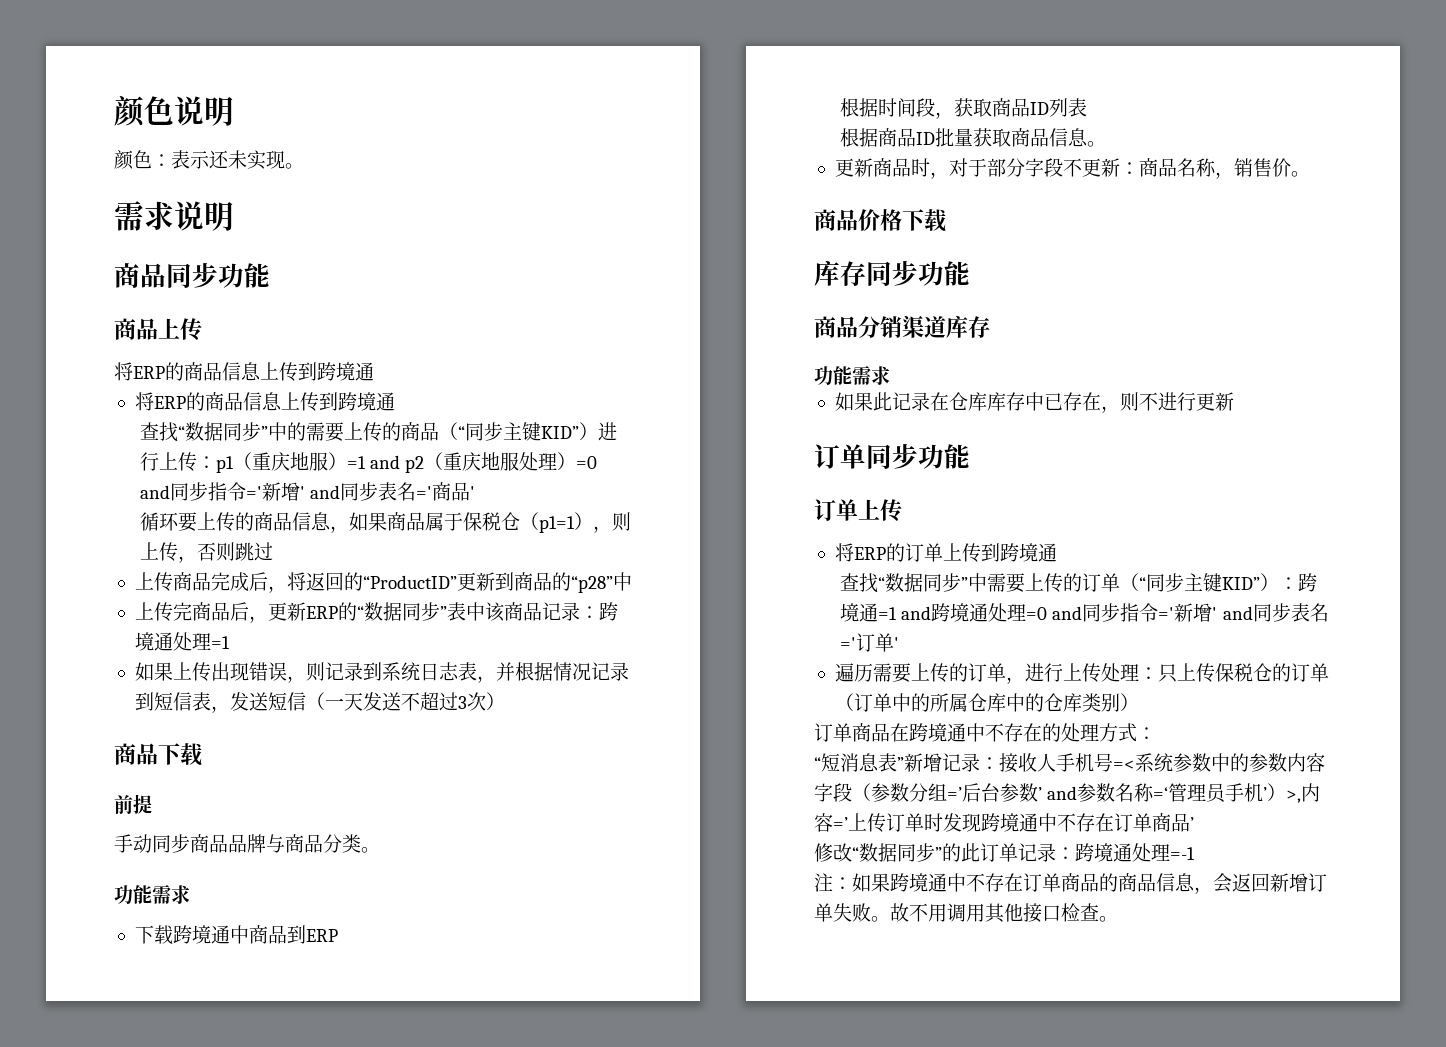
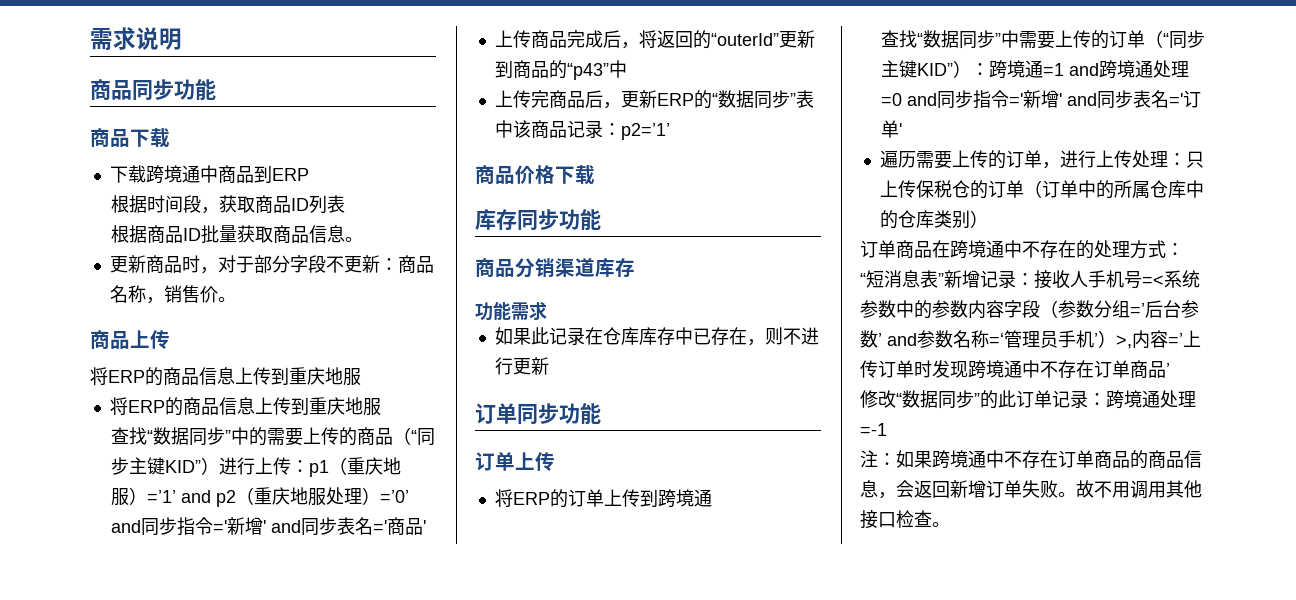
[114,96,234,127] [114,150,304,170] 颜色说明 // 颜色：表示还未实现。 // -> (90, 39) none
[158,318,202,341] [114,362,374,381] [134,392,395,411] [140,422,618,442] [140,452,598,473] [140,482,476,501] [140,512,632,533] [140,542,274,563] [134,572,632,593] [134,602,618,623] [134,632,230,651] [134,662,629,683] [134,692,505,713] [114,743,203,766] [114,794,152,814] [114,834,380,853] [114,885,190,904] 上传 // 将ERP的商品信息上传到跨境通 // 将ERP的商品信息上传到跨境通 // 查找“数据同步”中的需要上传的商品（“同步主键KID”）进行上传：p1（重庆地服）=1 and p2（重庆地服处理）=0 and同步指令='新增' and同步表名='商品' // 循环要上传的商品信息，如果商品属于保税仓（p1=1），则上传，否则跳过 // 上传商品完成后，将返回的“ProductID”更新到商品的“p28”中 // 上传完商品后，更新ERP的“数据同步”表中该商品记录：跨境通处理=1 // 如果上传出现错误，则记录到系统日志表，并根据情况记录到短信表，发送短信（一天发送不超过3次） // 商品下载 // 前提 // 手动同步商品品牌与商品分类。 // 功能需求 -> [130,128,170,148] 下载
(1310, 174) none -> [90,330,170,349] [90,367,361,386] [109,397,381,416] [111,427,436,446] [111,457,402,477] [111,487,410,507] [111,517,427,536] [494,30,815,49] [494,60,627,80] [494,90,814,109] [494,120,670,140] // 商品上传 // 将ERP的商品信息上传到重庆地服 // 将ERP的商品信息上传到重庆地服 // 查找“数据同步”中的需要上传的商品（“同步主键KID”）进行上传：p1（重庆地服）=’1’ and p2（重庆地服处理）=’0’ and同步指令='新增' and同步表名='商品' // 上传商品完成后，将返回的“outerId”更新到商品的“p43”中 // 上传完商品后，更新ERP的“数据同步”表中该商品记录：p2=’1’

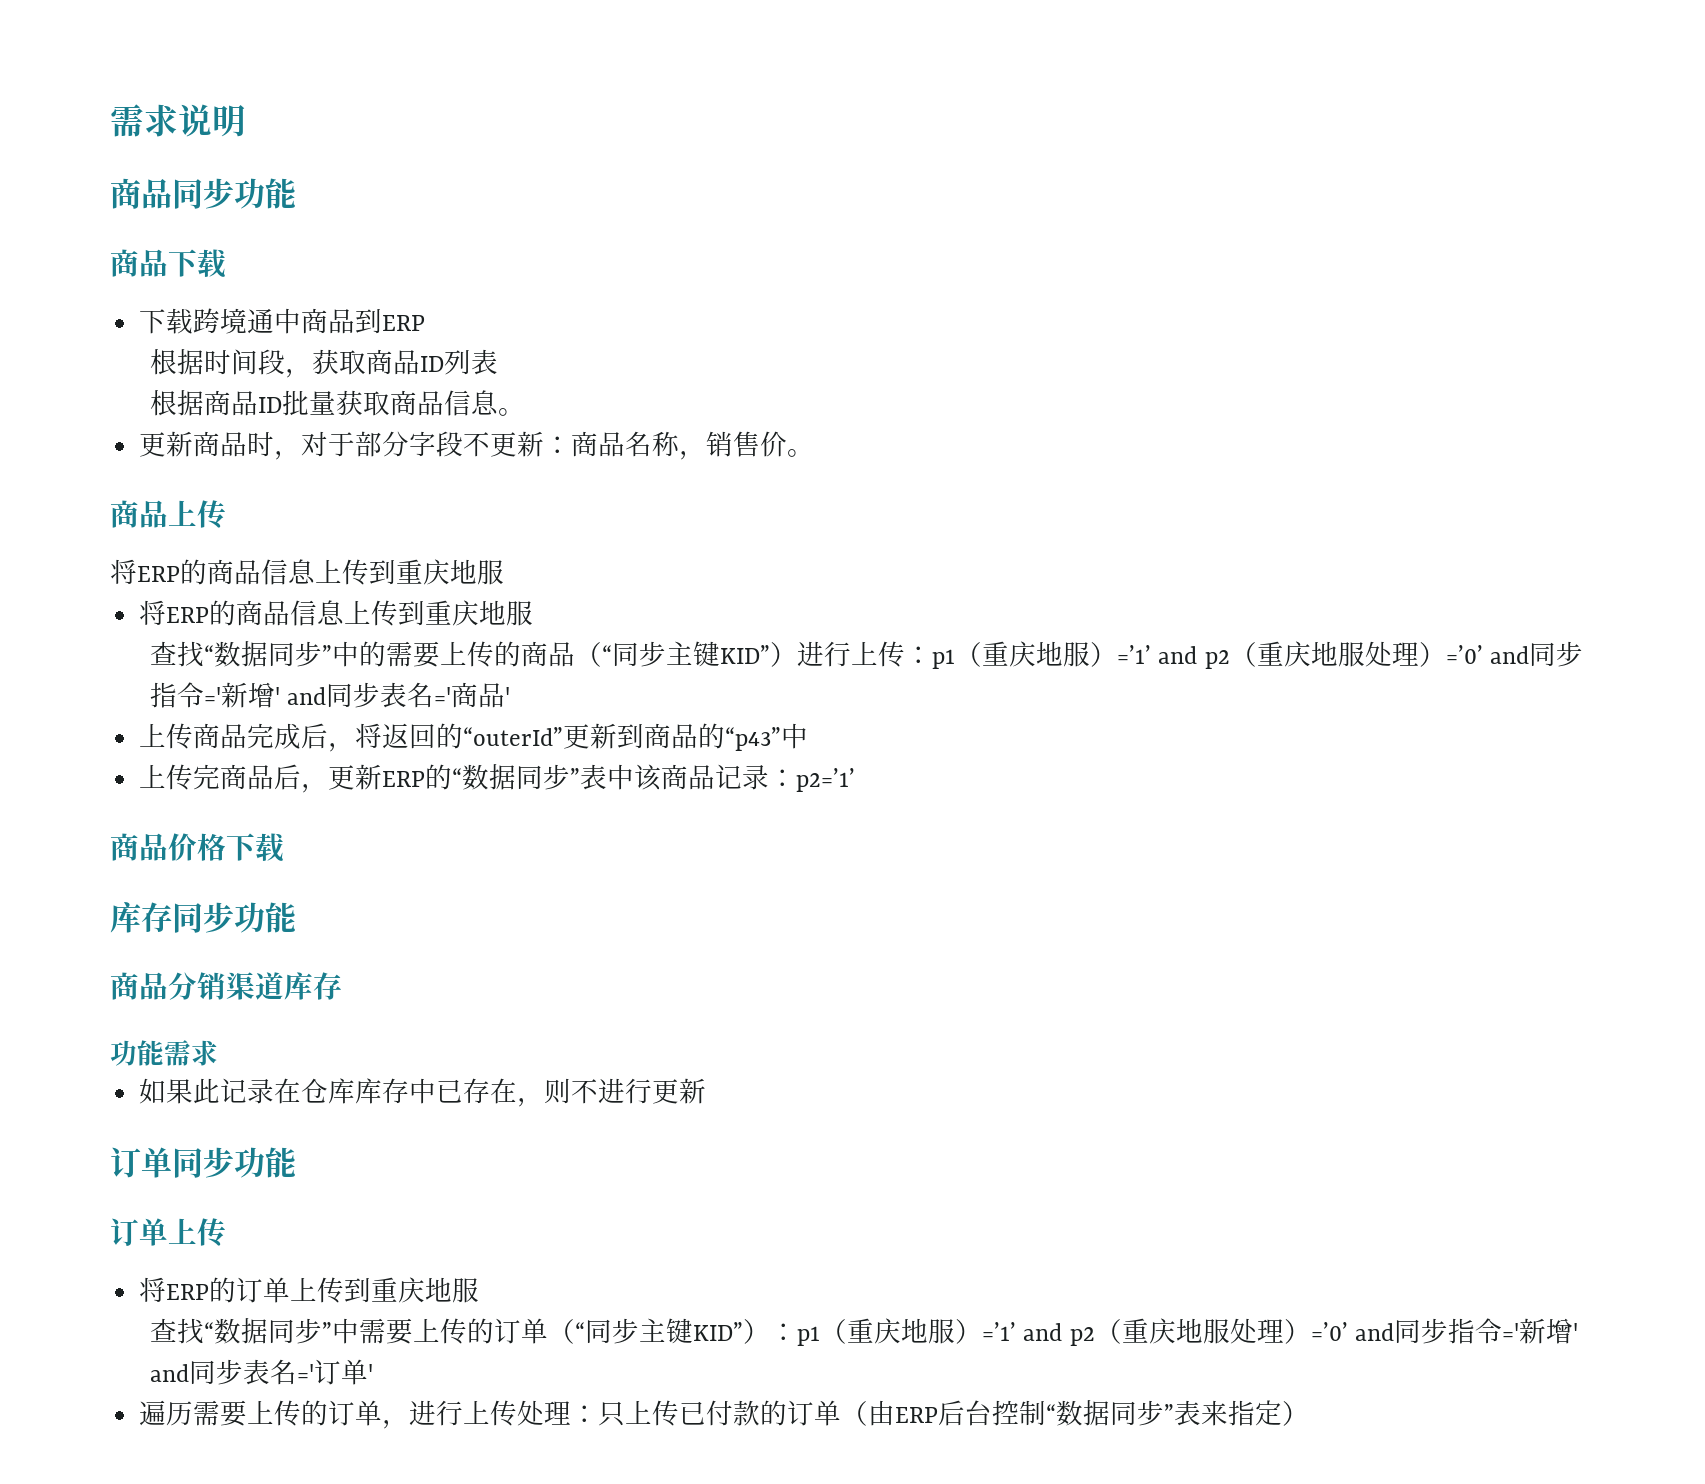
[657,489,712,508] 跨境通 -> [371,1277,480,1303] 重庆地服
[989,60,1190,79] [881,93,903,106] 跨境通=1 and跨境通处理=0 -> [797,1318,1348,1346] p1（重庆地服）=’1’ and p2（重庆地服处理）=’0’
[915,180,1204,199] [879,210,988,229] [860,240,1184,259] [860,270,1200,289] [860,300,1199,319] [860,330,1201,349] [860,360,1170,379] [860,390,1196,409] [860,423,887,436] [860,450,1202,469] [860,480,1202,499] [860,510,950,529] 保税仓的订单（订单中的所属仓库中的仓库类别） // 订单商品在跨境通中不存在的处理方式： // “短消息表”新增记录：接收人手机号=<系统参数中的参数内容字段（参数分组=’后台参数’ and参数名称=‘管理员手机’）>,内容=’上传订单时发现跨境通中不存在订单商品’ // 修改“数据同步”的此订单记录：跨境通处理=-1 // 注：如果跨境通中不存在订单商品的商品信息，会返回新增订单失败。故不用调用其他接口检查。 -> [679,1400,1310,1426] 已付款的订单（由ERP后台控制“数据同步”表来指定）

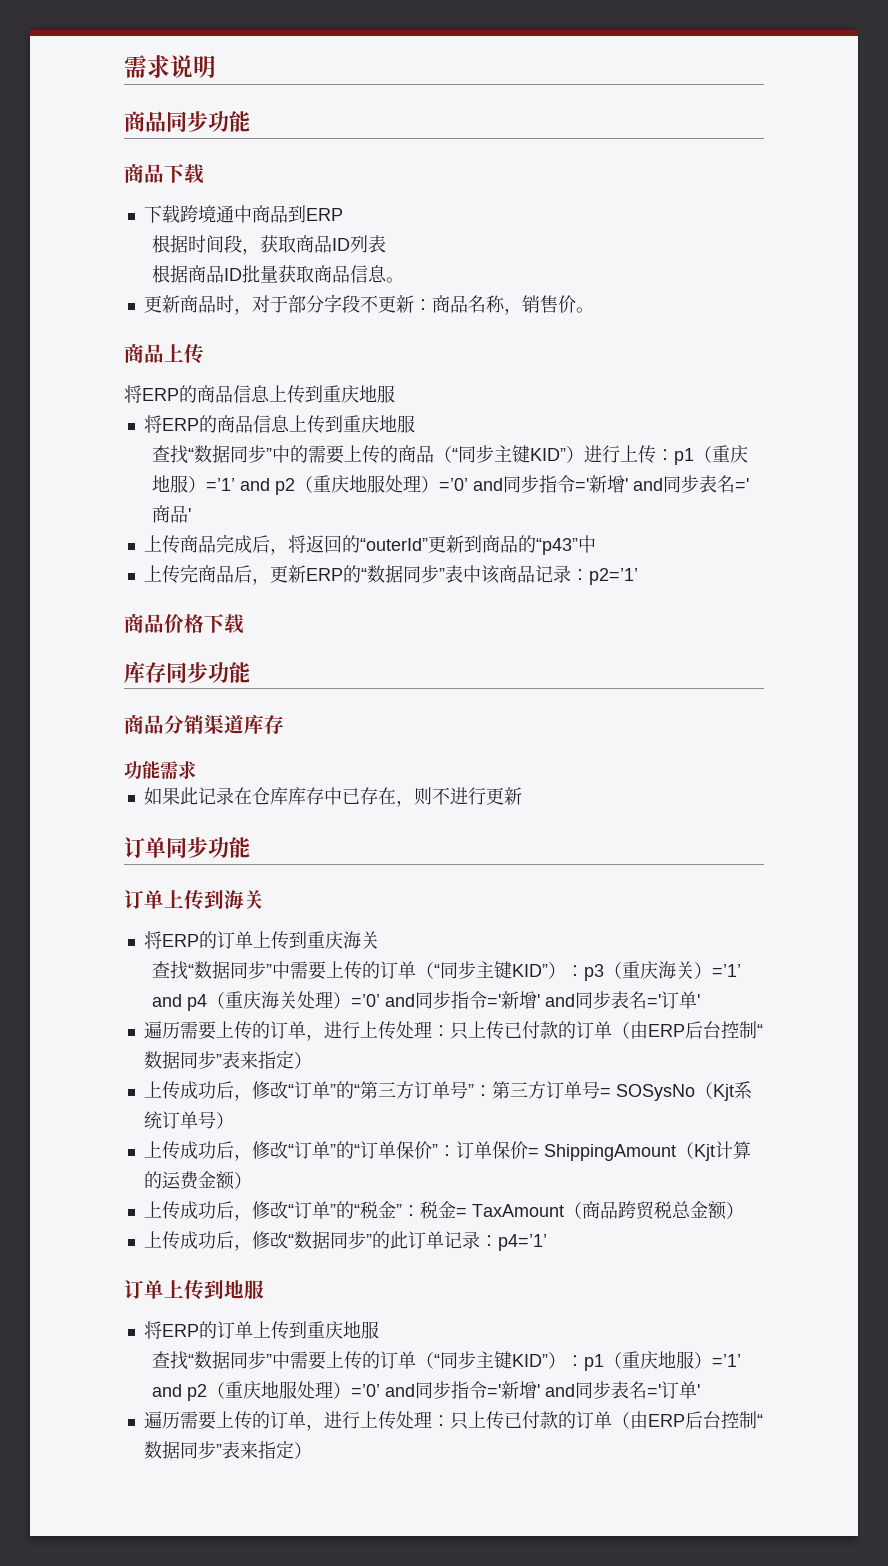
(226, 1232) none -> [204,890,264,909] [143,931,379,950] [151,961,741,981] [151,991,700,1011] [143,1021,763,1041] [143,1050,312,1069] [143,1081,752,1101] [143,1111,234,1129] [143,1141,751,1161] [143,1171,252,1190] [143,1201,744,1221] [143,1231,547,1251] [124,1280,264,1300] 到海关 // 将ERP的订单上传到重庆海关 // 查找“数据同步”中需要上传的订单（“同步主键KID”）：p3（重庆海关）=’1’ and p4（重庆海关处理）=’0’ and同步指令='新增' and同步表名='订单' // 遍历需要上传的订单，进行上传处理：只上传已付款的订单（由ERP后台控制“数据同步”表来指定） // 上传成功后，修改“订单”的“第三方订单号”：第三方订单号= SOSysNo（Kjt系统订单号） // 上传成功后，修改“订单”的“订单保价”：订单保价= ShippingAmount（Kjt计算的运费金额） // 上传成功后，修改“订单”的“税金”：税金= TaxAmount（商品跨贸税总金额） // 上传成功后，修改“数据同步”的此订单记录：p4=’1’ // 订单上传到地服

